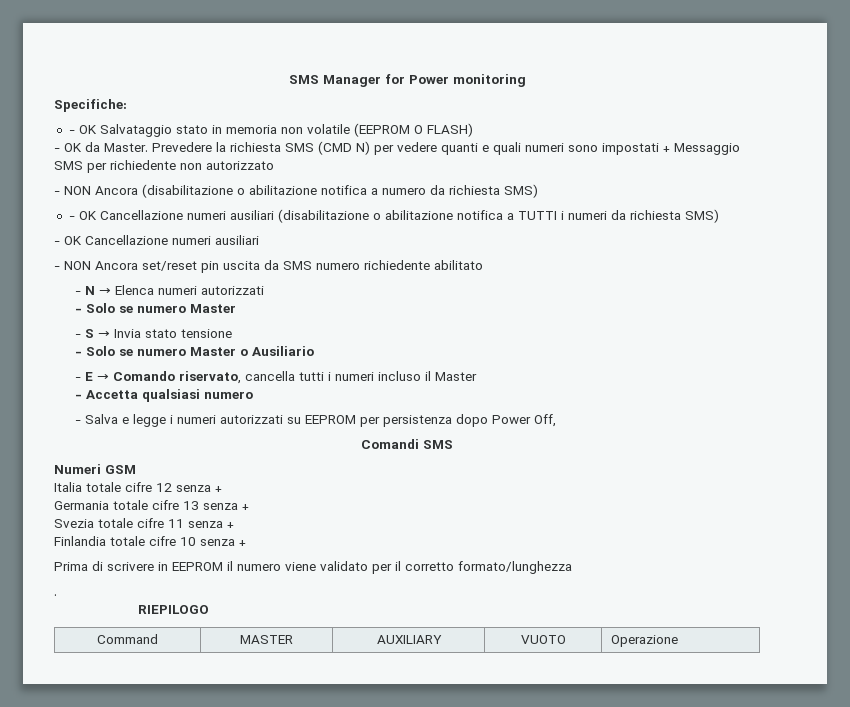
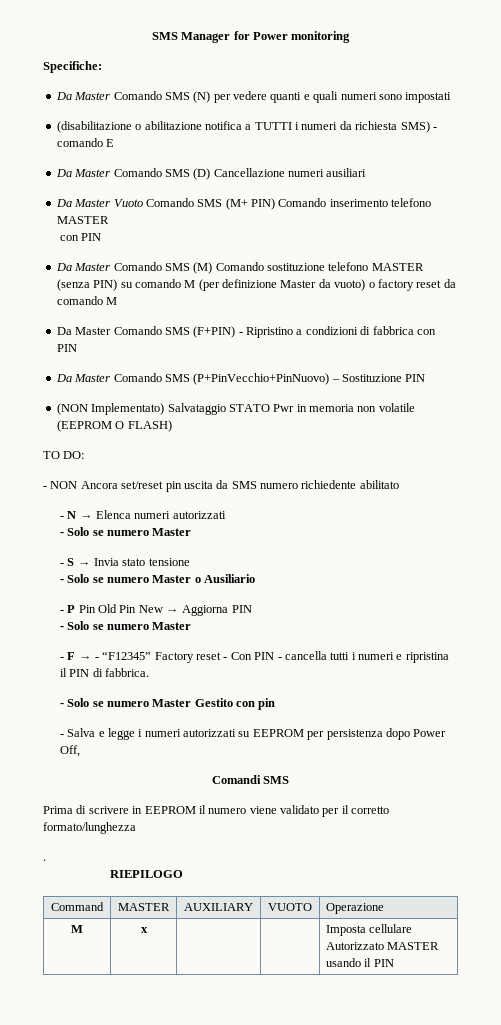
[68,123,473,137] [54,141,370,155] - OK Salvataggio stato in memoria non volatile (EEPROM O FLASH) // - OK da Master. Prevedere la richiesta SMS (CMD N) -> [55,91,211,103] Da Master Comando SMS (N)
[663,143,740,155] [54,160,274,173] [54,184,538,198] [68,210,274,220] + Messaggio SMS per richiedente non autorizzato // - NON Ancora (disabilitazione o abilitazione notifica a numero da richiesta SMS) // - OK Cancellazione numeri ausiliari -> (452, 97) //
[54,235,259,245] // - OK Cancellazione numeri ausiliari -> [432,127,437,130] [56,138,115,147] [55,168,367,180] [55,198,432,210] [56,216,109,224] [59,233,102,241] [55,262,424,274] [56,279,456,291] [56,296,118,305] [56,326,436,338] [56,344,77,352] [55,373,426,385] [56,403,415,415] [56,420,172,432] [43,451,85,459] - comando E // Da Master Comando SMS (D) Cancellazione numeri ausiliari // Da Master Vuoto Comando SMS (M+ PIN) Comando inserimento telefono MASTER // con PIN // Da Master Comando SMS (M) Comando sostituzione telefono MASTER (senza PIN) su comando M (per definizione Master da vuoto) o factory reset da comando M // Da Master Comando SMS (F+PIN) - Ripristino a condizioni di fabbrica con PIN // Da Master Comando SMS (P+PinVecchio+PinNuovo) – Sostituzione PIN // (NON Implementato) Salvataggio STATO Pwr in memoria non volatile (EEPROM O FLASH) // TO DO:
[84,371,477,384] [74,389,253,402] E → Comando riservato, cancella tutti i numeri incluso il Master // - Accetta qualsiasi numero -> [67,604,252,616] [59,621,192,630] [59,651,449,663] [59,668,149,677] [59,698,276,710] P Pin Old Pin New → Aggiorna PIN // - Solo se numero Master // - F → - “F12345” Factory reset - Con PIN - cancella tutti i numeri e ripristina il PIN di fabbrica. // - Solo se numero Master Gestito con pin
[54,464,136,474] [54,482,222,492] [54,500,249,510] [54,518,234,528] [54,536,246,546] // Numeri GSM // Italia totale cifre 12 senza + // Germania totale cifre 13 senza + // Svezia totale cifre 11 senza + // Finlandia totale cifre 10 senza + -> (290, 780) none
(678, 641) none -> [71,925,83,933] [140,927,148,933] [326,924,413,936] [326,942,440,950] [326,958,394,967] // M | x | | | Imposta cellulare Autorizzato MASTER usando il PIN

